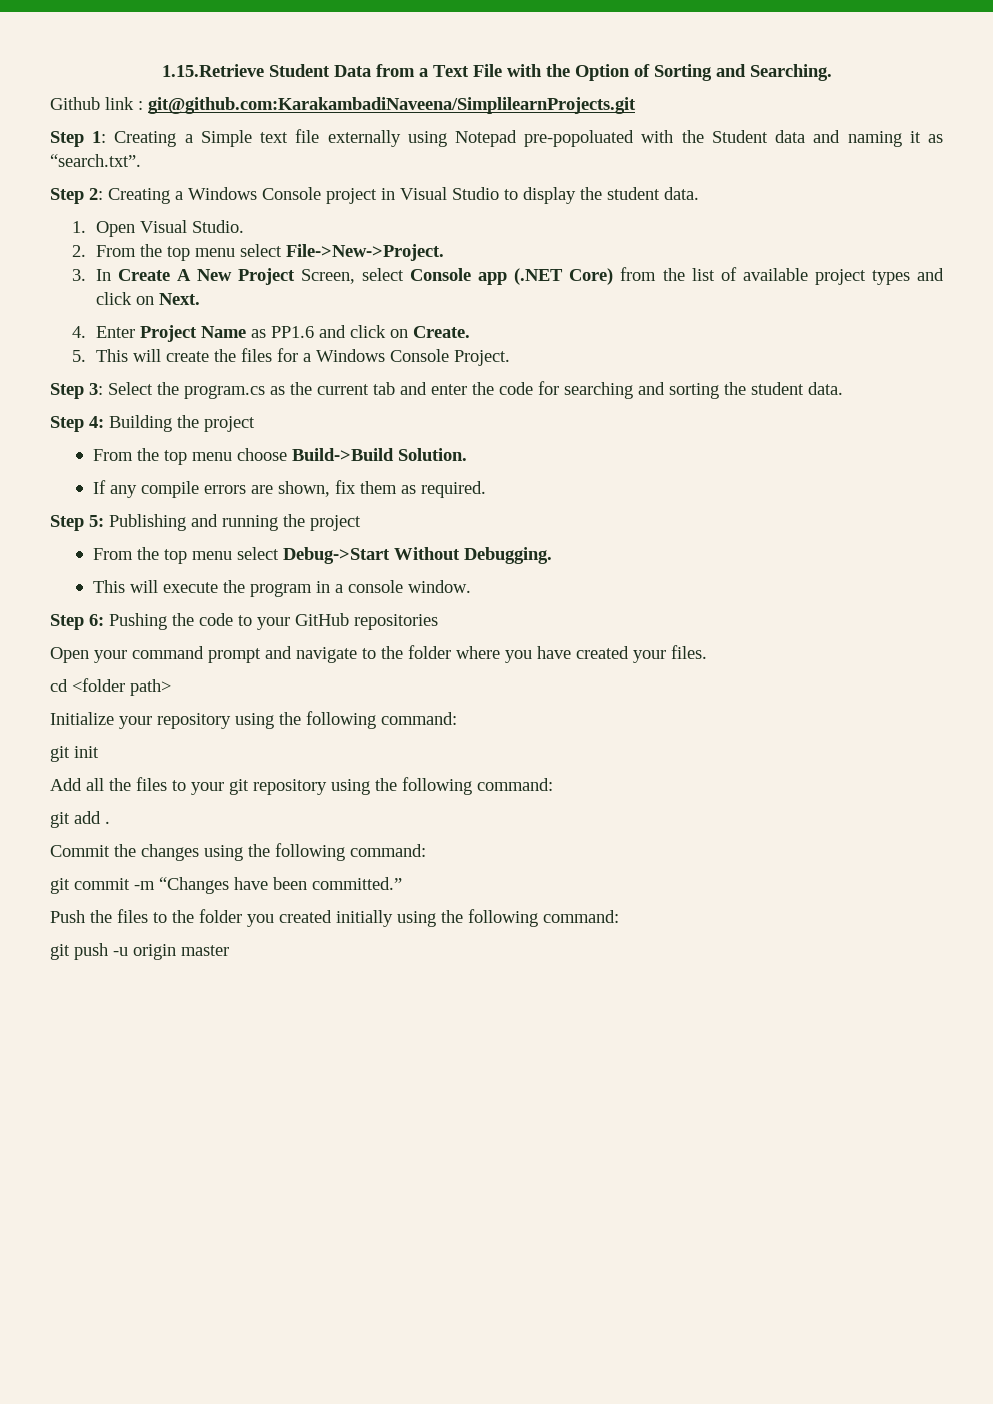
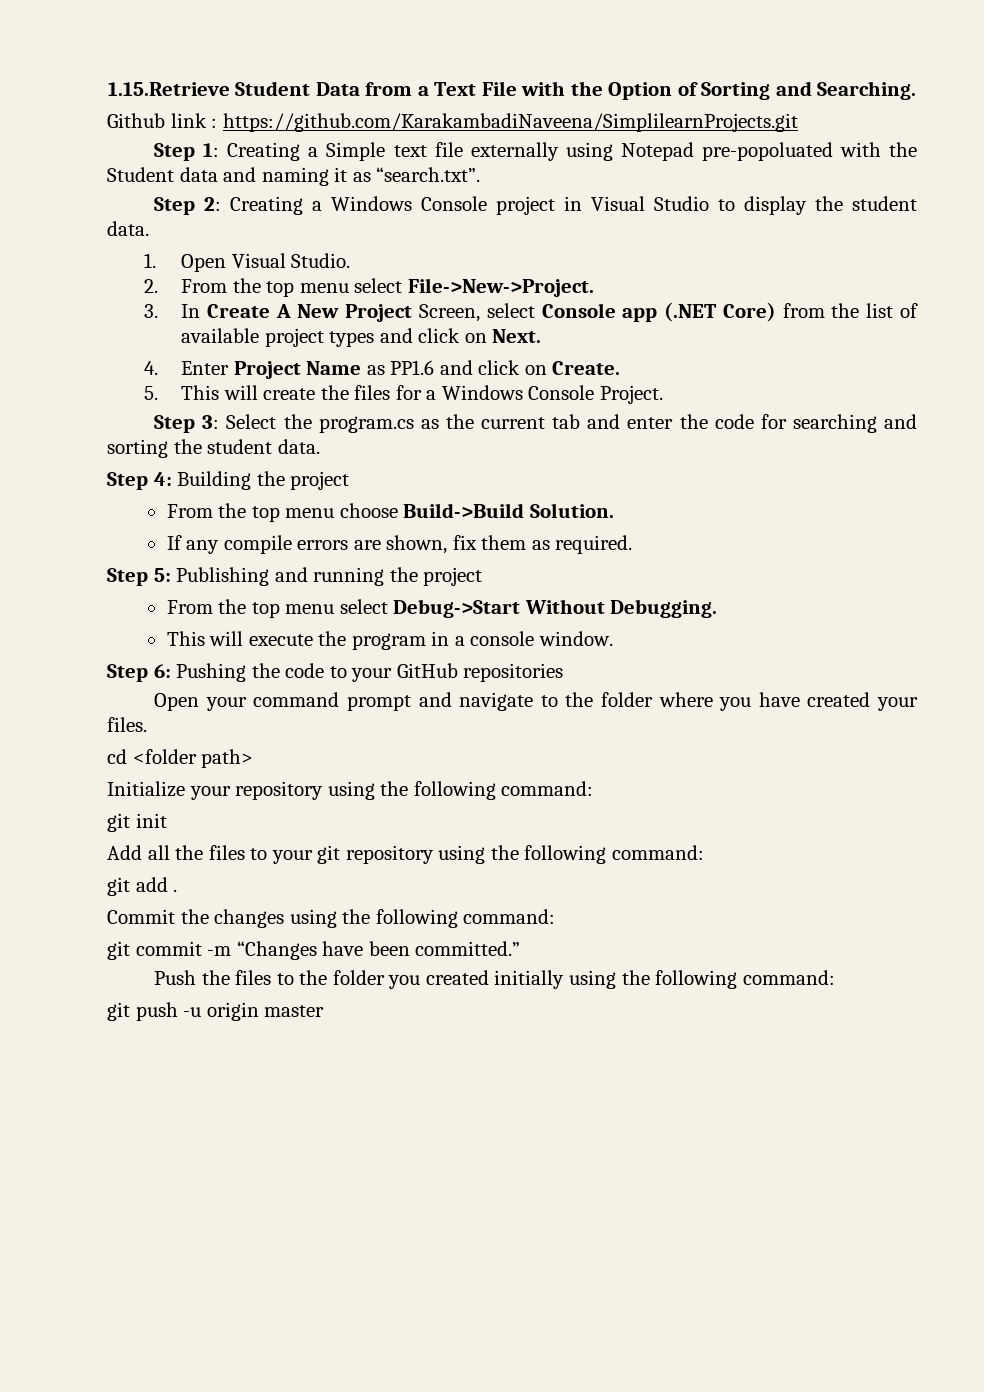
[148,97,636,114] git@github.com:KarakambadiNaveena/SimplilearnProjects.git -> [222,113,798,132] https://github.com/KarakambadiNaveena/SimplilearnProjects.git

